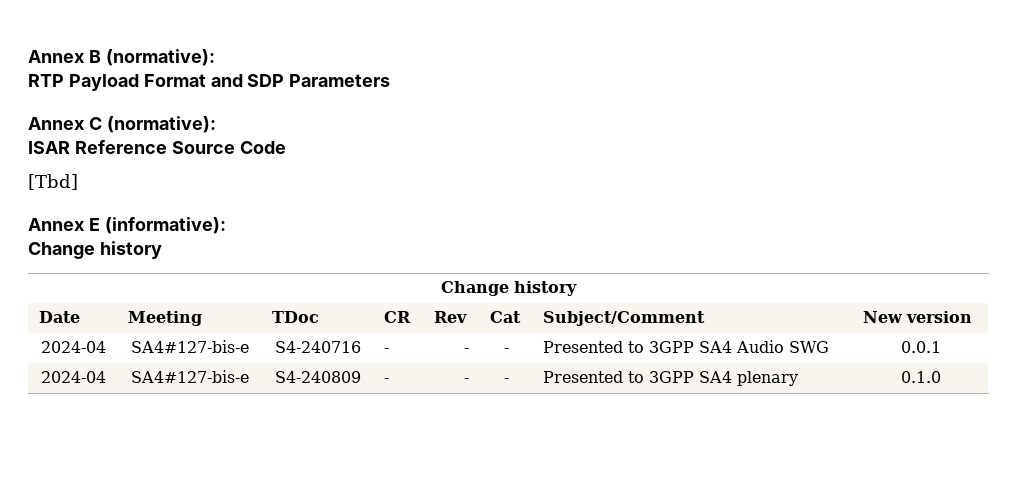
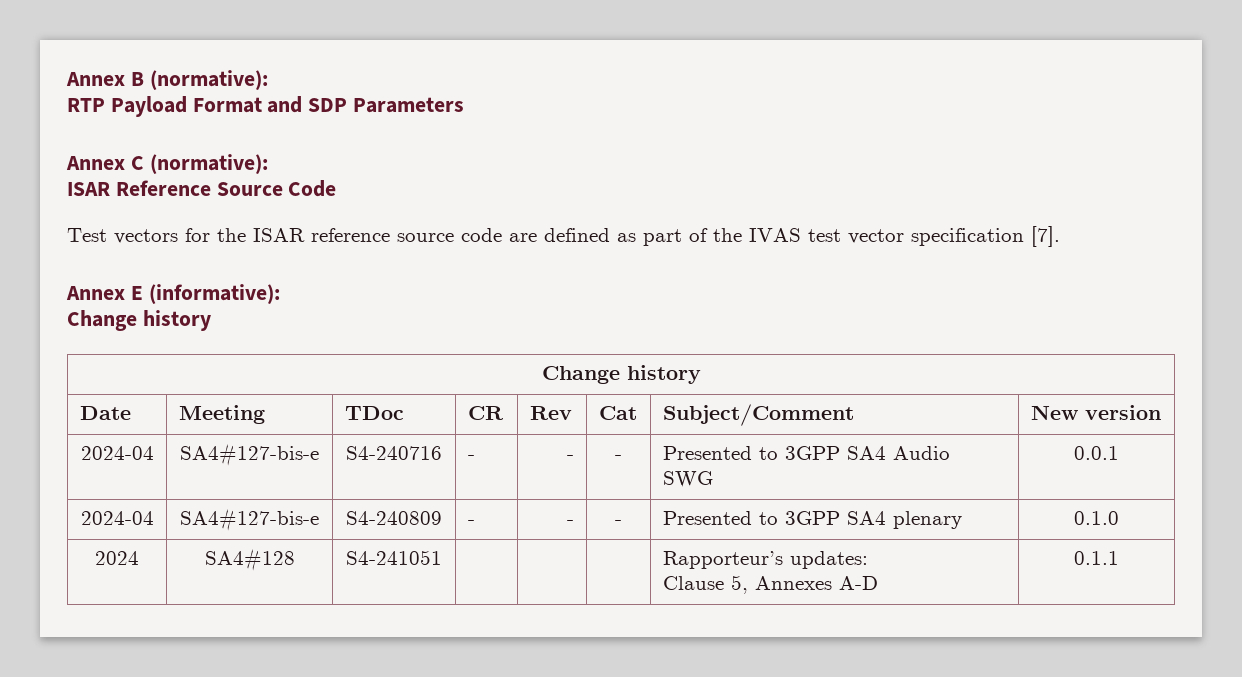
[28,174,78,190] [Tbd] -> [67,226,1060,247] Test vectors for the ISAR reference source code are defined as part of the IVAS test vector specification [7].
(941, 377) none -> [95,551,139,565] [204,548,295,571] [346,550,442,565] [662,551,868,569] [662,575,878,594] [1074,551,1119,565] // 2024 | SA4#128 | S4-241051 | | | | Rapporteur’s updates: // Clause 5, Annexes A-D | 0.1.1

